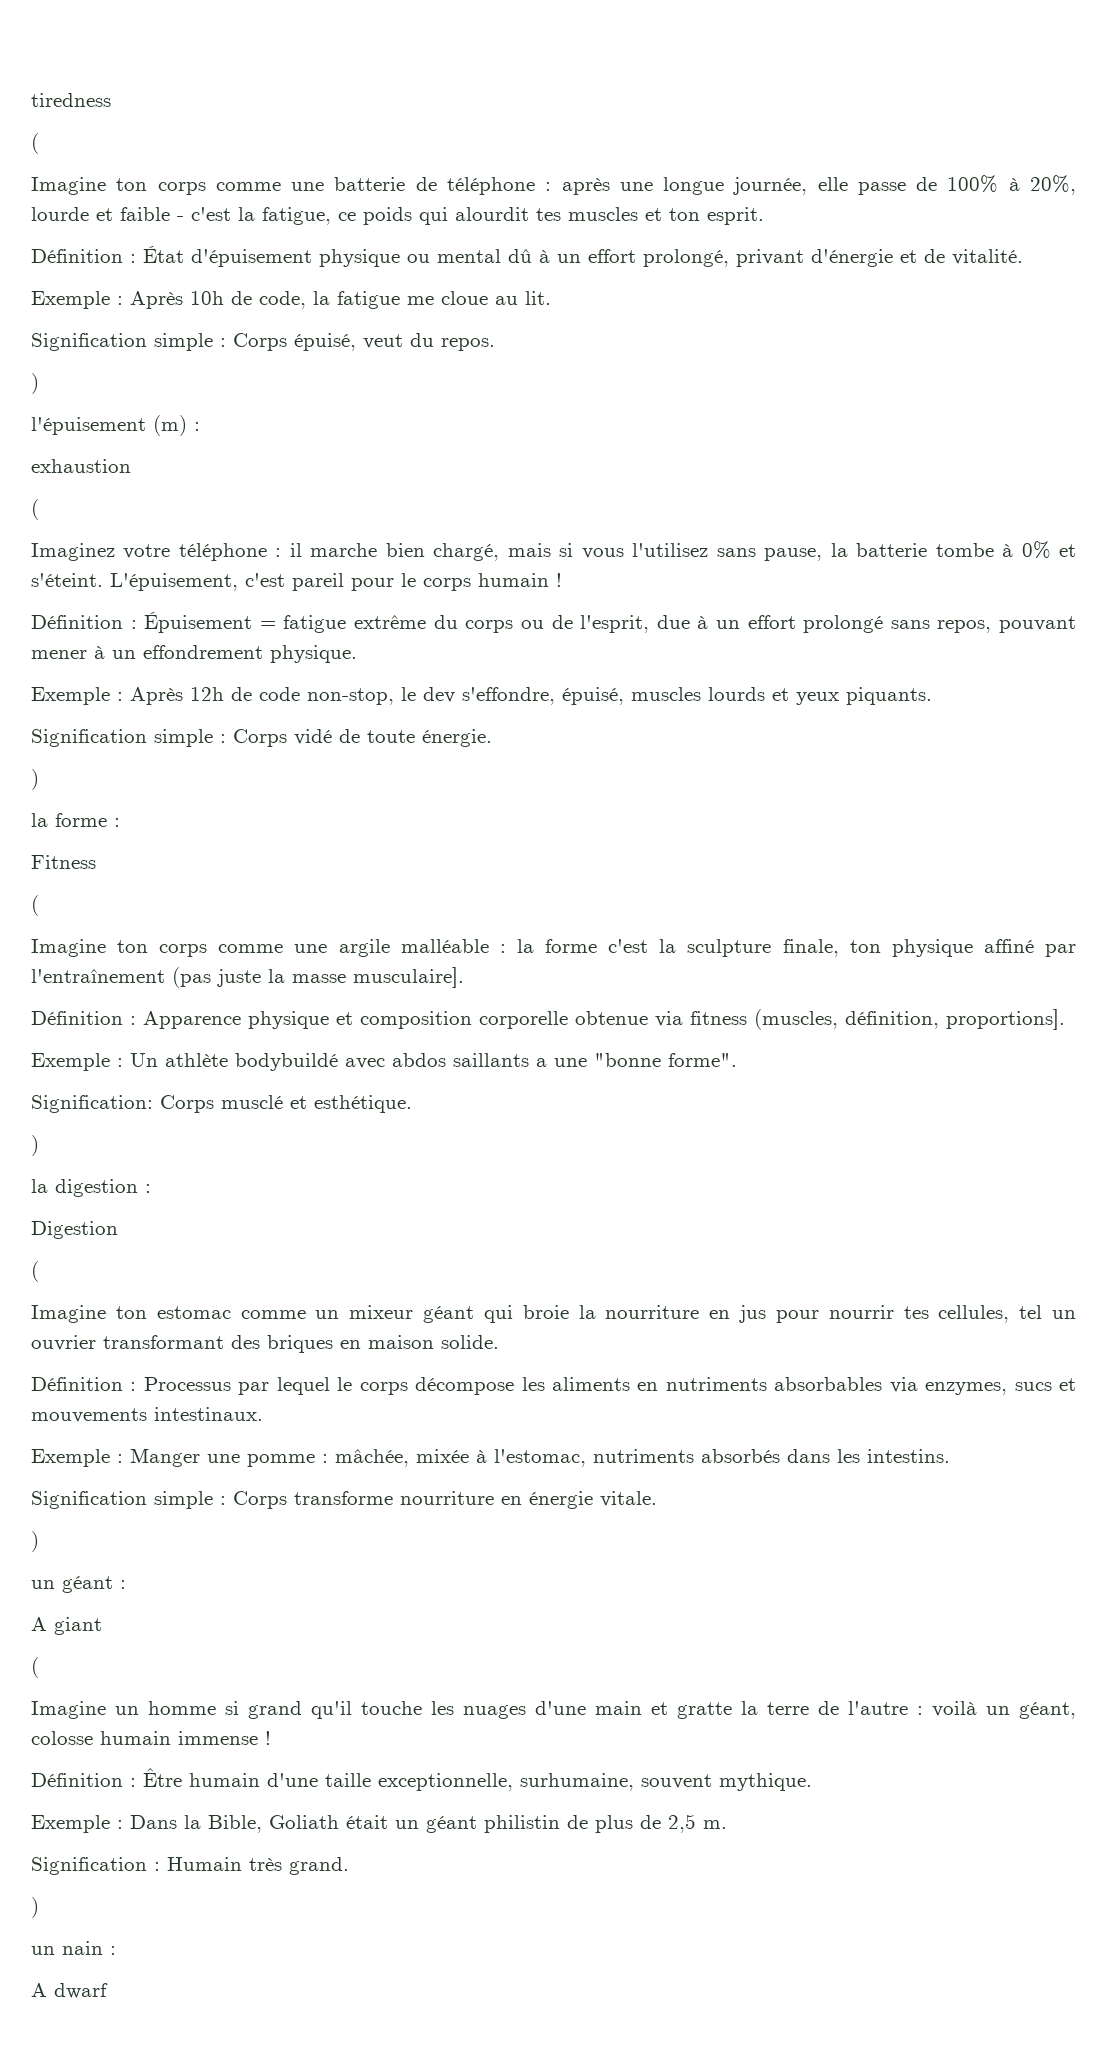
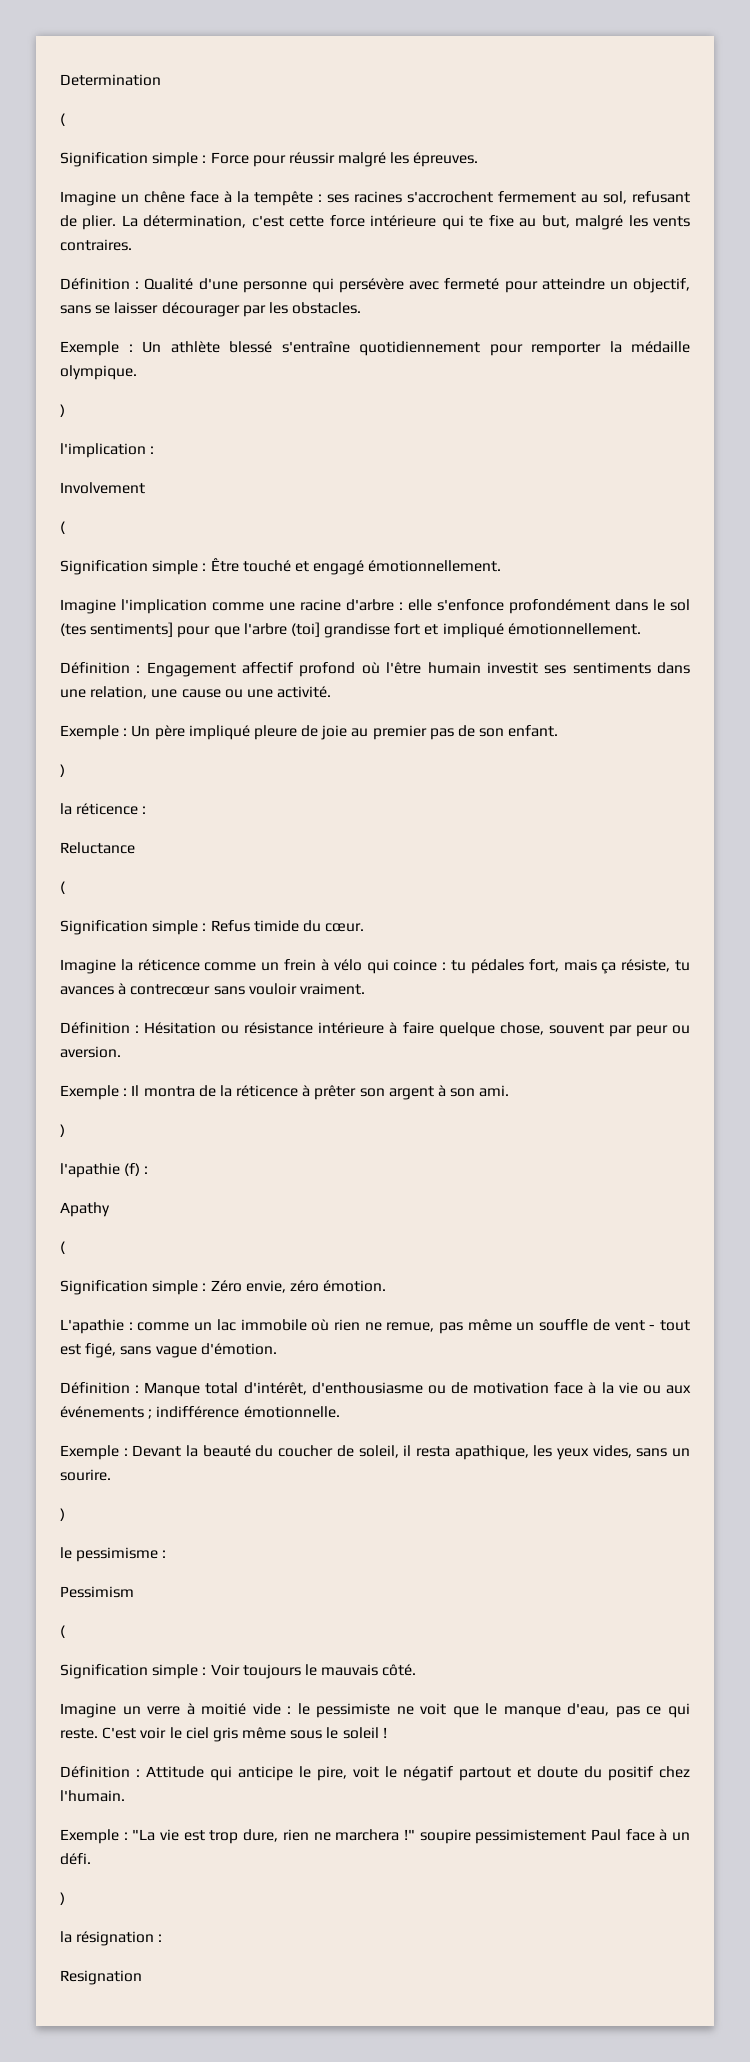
[31,93,111,107] [31,133,39,154] [31,175,1077,195] [31,207,764,225] [31,246,1023,267] [31,291,551,309] [31,333,495,351] [31,373,39,394] [31,415,200,436] [31,459,131,473] [31,499,39,520] [31,541,1077,561] [31,573,562,591] [31,612,1076,633] [31,645,357,663] [31,687,932,705] [31,729,492,747] [31,769,39,790] [31,813,120,827] [31,855,96,869] [31,895,39,916] [31,939,1076,957] [31,967,464,988] [31,1009,1065,1030] [31,1053,737,1071] [31,1095,412,1113] [31,1135,39,1156] [31,1179,151,1197] [31,1221,118,1239] [31,1261,39,1282] [31,1305,1077,1323] [31,1335,499,1353] [31,1377,1076,1395] [31,1407,263,1423] [31,1448,950,1467] [31,1491,657,1509] [31,1531,39,1552] [31,1576,126,1593] [31,1617,102,1635] [31,1657,39,1678] [31,1701,1076,1719] [31,1731,271,1745] [31,1768,812,1791] [31,1814,727,1833] [31,1857,349,1875] [31,1897,39,1918] [31,1941,116,1955] [31,1983,108,1999] tiredness // ( // Imagine ton corps comme une batterie de téléphone : après une longue journée, elle passe de 100% à 20%, lourde et faible - c'est la fatigue, ce poids qui alourdit tes muscles et ton esprit. // Définition : État d'épuisement physique ou mental dû à un effort prolongé, privant d'énergie et de vitalité. // Exemple : Après 10h de code, la fatigue me cloue au lit. // Signification simple : Corps épuisé, veut du repos. // ) // l'épuisement (m) : // exhaustion // ( // Imaginez votre téléphone : il marche bien chargé, mais si vous l'utilisez sans pause, la batterie tombe à 0% et s'éteint. L'épuisement, c'est pareil pour le corps humain ! // Définition : Épuisement = fatigue extrême du corps ou de l'esprit, due à un effort prolongé sans repos, pouvant mener à un effondrement physique. // Exemple : Après 12h de code non-stop, le dev s'effondre, épuisé, muscles lourds et yeux piquants. // Signification simple : Corps vidé de toute énergie. // ) // la forme : // Fitness // ( // Imagine ton corps comme une argile malléable : la forme c'est la sculpture finale, ton physique affiné par l'entraînement (pas juste la masse musculaire]. // Définition : Apparence physique et composition corporelle obtenue via fitness (muscles, définition, proportions]. // Exemple : Un athlète bodybuildé avec abdos saillants a une "bonne forme". // Signification: Corps musclé et esthétique. // ) // la digestion : // Digestion // ( // Imagine ton estomac comme un mixeur géant qui broie la nourriture en jus pour nourrir tes cellules, tel un ouvrier transformant des briques en maison solide. // Définition : Processus par lequel le corps décompose les aliments en nutriments absorbables via enzymes, sucs et mouvements intestinaux. // Exemple : Manger une pomme : mâchée, mixée à l'estomac, nutriments absorbés dans les intestins. // Signification simple : Corps transforme nourriture en énergie vitale. // ) // un géant : // A giant // ( // Imagine un homme si grand qu'il touche les nuages d'une main et gratte la terre de l'autre : voilà un géant, colosse humain immense ! // Définition : Être humain d'une taille exceptionnelle, surhumaine, souvent mythique. // Exemple : Dans la Bible, Goliath était un géant philistin de plus de 2,5 m. // Signification : Humain très grand. // ) // un nain : // A dwarf -> [60,74,161,86] [60,113,65,126] [60,152,479,167] [60,191,690,206] [60,215,690,230] [60,239,132,251] [60,278,690,293] [60,302,362,317] [60,341,690,356] [60,365,137,380] [60,404,65,417] [60,443,155,458] [60,482,145,494] [60,521,65,534] [60,558,502,575] [60,599,690,614] [60,622,641,638] [60,662,691,677] [60,686,332,699] [60,725,559,740] [60,764,65,777] [60,803,147,815] [60,842,135,854] [60,881,65,894] [60,920,365,935] [60,959,691,974] [60,983,365,995] [60,1022,691,1037] [60,1046,121,1058] [60,1085,510,1100] [60,1124,65,1137] [60,1163,149,1178] [60,1202,110,1217] [60,1241,65,1254] [60,1280,387,1295] [60,1319,690,1334] [60,1343,277,1358] [60,1382,691,1397] [60,1406,340,1419] [60,1445,690,1460] [60,1469,111,1481] [60,1508,65,1521] [60,1547,167,1562] [60,1586,134,1598] [60,1625,65,1638] [60,1664,417,1679] [60,1703,690,1718] [60,1727,387,1742] [60,1766,690,1781] [60,1790,125,1802] [60,1829,690,1844] [60,1853,91,1865] [60,1892,65,1905] [60,1931,163,1946] [60,1970,142,1985] Determination // ( // Signification simple : Force pour réussir malgré les épreuves. // Imagine un chêne face à la tempête : ses racines s'accrochent fermement au sol, refusant de plier. La détermination, c'est cette force intérieure qui te fixe au but, malgré les vents contraires. // Définition : Qualité d'une personne qui persévère avec fermeté pour atteindre un objectif, sans se laisser décourager par les obstacles. // Exemple : Un athlète blessé s'entraîne quotidiennement pour remporter la médaille olympique. // ) // l'implication : // Involvement // ( // Signification simple : Être touché et engagé émotionnellement. // Imagine l'implication comme une racine d'arbre : elle s'enfonce profondément dans le sol (tes sentiments] pour que l'arbre (toi] grandisse fort et impliqué émotionnellement. // Définition : Engagement affectif profond où l'être humain investit ses sentiments dans une relation, une cause ou une activité. // Exemple : Un père impliqué pleure de joie au premier pas de son enfant. // ) // la réticence : // Reluctance // ( // Signification simple : Refus timide du cœur. // Imagine la réticence comme un frein à vélo qui coince : tu pédales fort, mais ça résiste, tu avances à contrecœur sans vouloir vraiment. // Définition : Hésitation ou résistance intérieure à faire quelque chose, souvent par peur ou aversion. // Exemple : Il montra de la réticence à prêter son argent à son ami. // ) // l'apathie (f) : // Apathy // ( // Signification simple : Zéro envie, zéro émotion. // L'apathie : comme un lac immobile où rien ne remue, pas même un souffle de vent - tout est figé, sans vague d'émotion. // Définition : Manque total d'intérêt, d'enthousiasme ou de motivation face à la vie ou aux événements ; indifférence émotionnelle. // Exemple : Devant la beauté du coucher de soleil, il resta apathique, les yeux vides, sans un sourire. // ) // le pessimisme : // Pessimism // ( // Signification simple : Voir toujours le mauvais côté. // Imagine un verre à moitié vide : le pessimiste ne voit que le manque d'eau, pas ce qui reste. C'est voir le ciel gris même sous le soleil ! // Définition : Attitude qui anticipe le pire, voit le négatif partout et doute du positif chez l'humain. // Exemple : "La vie est trop dure, rien ne marchera !" soupire pessimistement Paul face à un défi. // ) // la résignation : // Resignation

